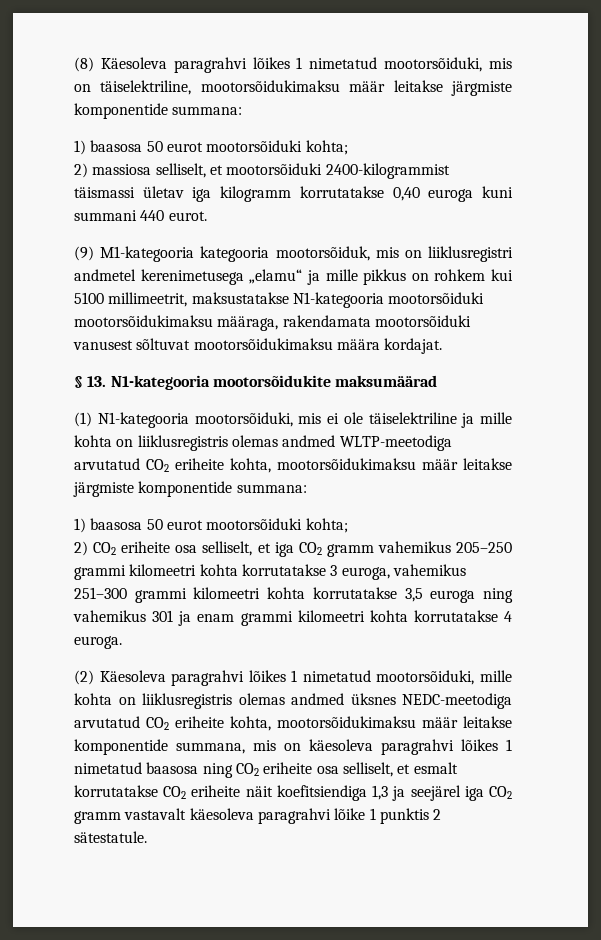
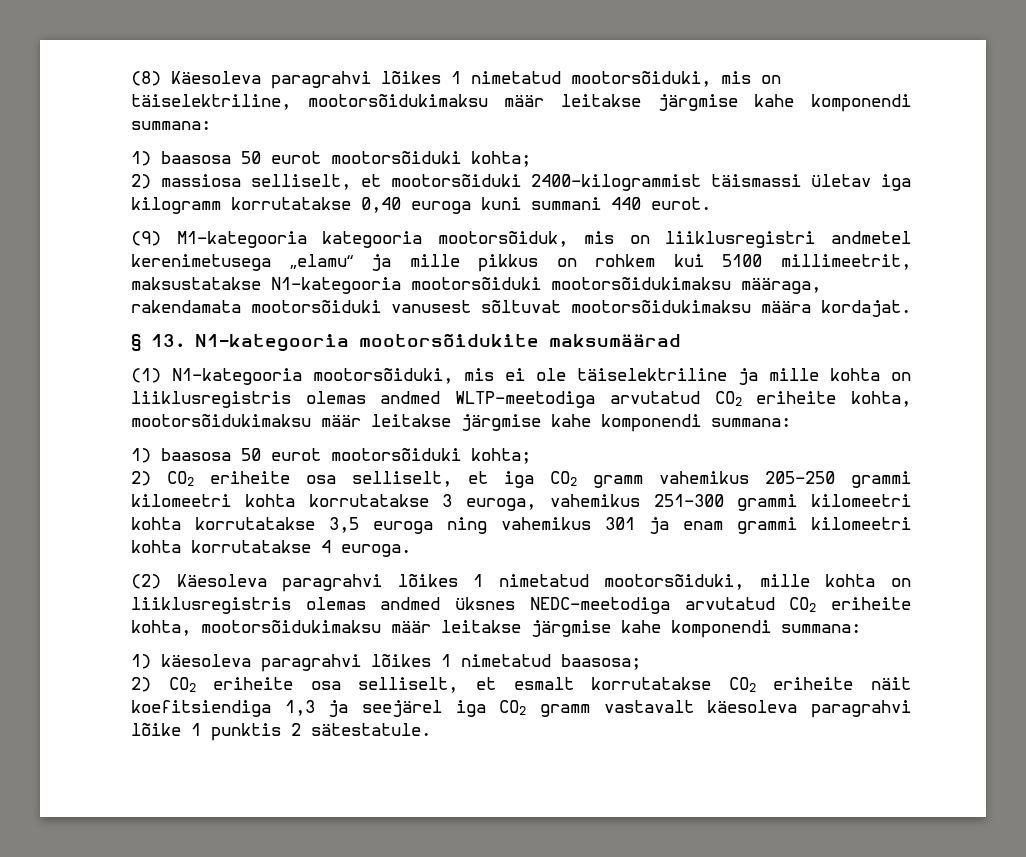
[451,81,513,96] [74,103,168,119] järgmiste komponentide -> [657,94,911,112] järgmise kahe komponendi
[73,481,233,497] järgmiste komponentide -> [461,414,701,432] järgmise kahe komponendi
[74,739,301,755] komponentide summana, mis on -> [531,620,861,638] [131,654,151,669] järgmise kahe komponendi summana: // 1)
[146,762,233,778] baasosa ning -> [561,654,641,670] [131,677,151,692] baasosa; // 2)

